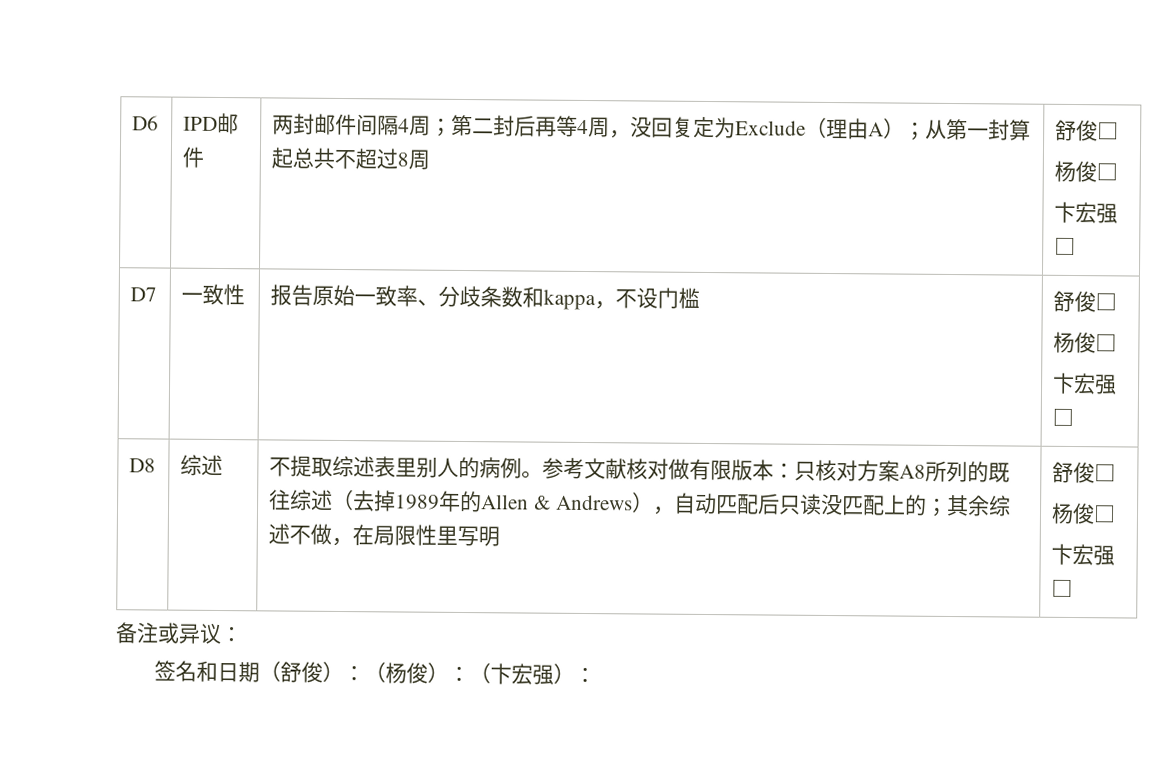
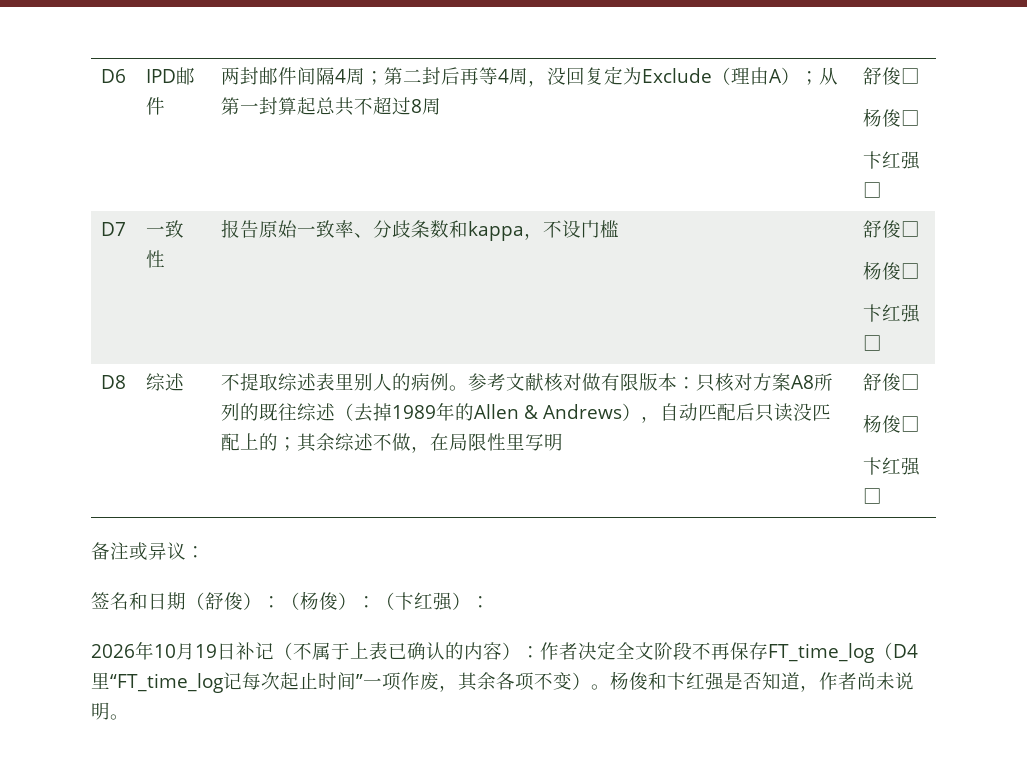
[1075,202,1098,224] 宏 -> [881,151,901,168] 红
[1073,373,1097,395] 宏 -> [881,304,901,321] 红
[1072,544,1095,566] 宏 -> [881,457,901,474] 红
[510,663,533,685] 宏 -> [414,592,433,609] 红
(596, 674) none -> [91,641,918,663] [91,671,914,693] [91,702,129,720] // 2026年10月19日补记（不属于上表已确认的内容）：作者决定全文阶段不再保存FT_time_log（D4里“FT_time_log记每次起止时间”一项作废，其余各项不变）。杨俊和卞红强是否知道，作者尚未说明。

